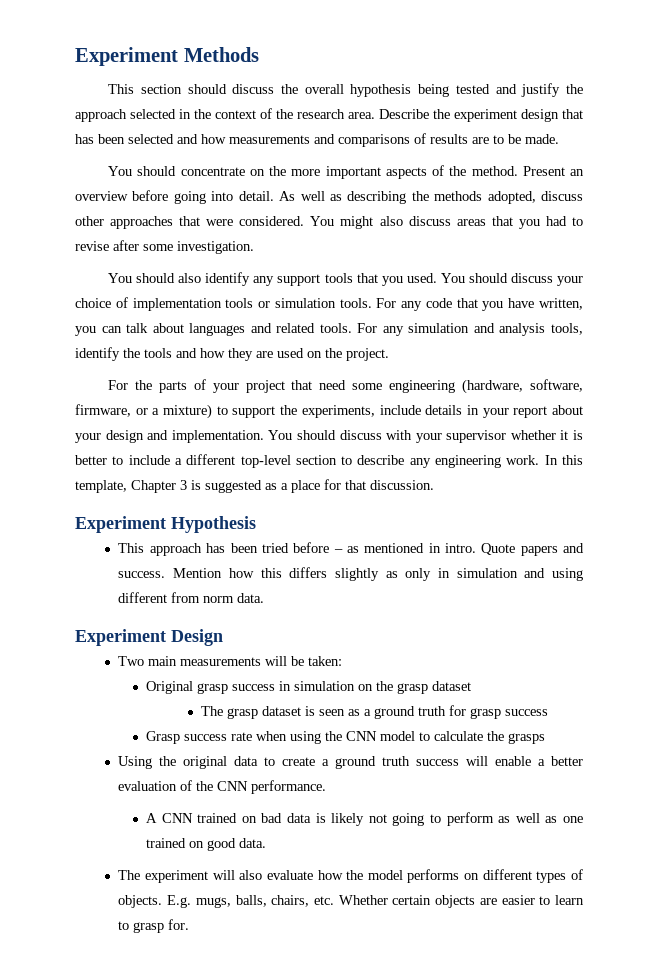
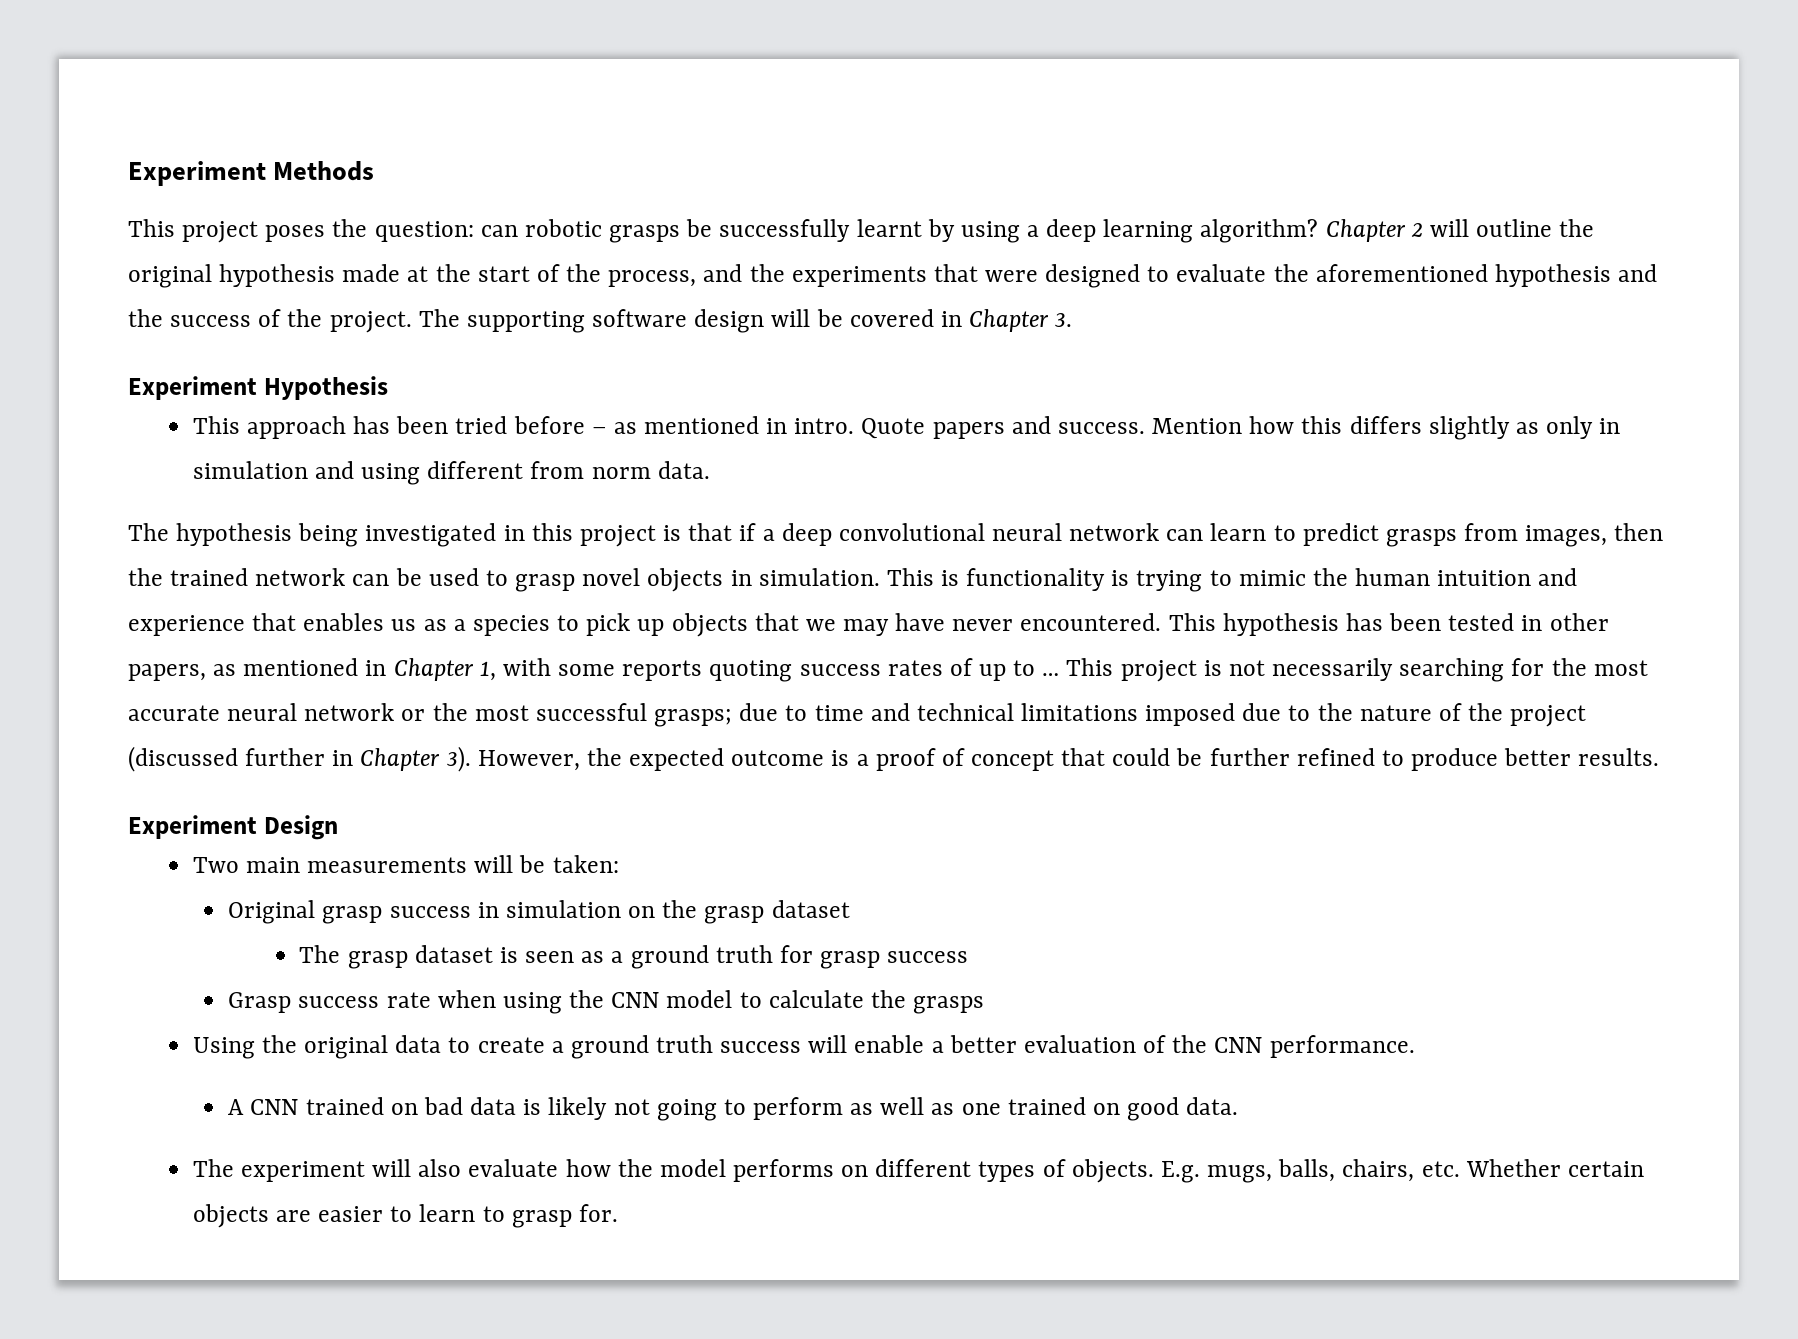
[140,83,583,97] [75,108,583,122] [75,133,559,147] [108,165,584,179] [75,190,583,204] [75,216,584,229] [75,240,254,254] [108,272,584,286] [75,297,583,311] [75,323,583,336] [75,347,389,361] [108,379,583,394] [75,404,583,419] [75,430,583,443] [75,454,584,468] [75,479,434,493] section should discuss the overall hypothesis being tested and justify the approach selected in the context of the research area. Describe the experiment design that has been selected and how measurements and comparisons of results are to be made. // You should concentrate on the more important aspects of the method. Present an overview before going into detail. As well as describing the methods adopted, discuss other approaches that were considered. You might also discuss areas that you had to revise after some investigation. // You should also identify any support tools that you used. You should discuss your choice of implementation tools or simulation tools. For any code that you have written, you can talk about languages and related tools. For any simulation and analysis tools, identify the tools and how they are used on the project. // For the parts of your project that need some engineering (hardware, software, firmware, or a mixture) to support the experiments, include details in your report about your design and implementation. You should discuss with your supervisor whether it is better to include a different top-level section to describe any engineering work. In this template, Chapter 3 is suggested as a place for that discussion. -> [182,219,1595,243] [128,264,1658,288] [128,309,1073,333] project poses the question: can robotic grasps be successfully learnt by using a deep learning algorithm? Chapter 2 will outline the original hypothesis made at the start of the process, and the experiments that were designed to evaluate the aforementioned hypothesis and the success of the project. The supporting software design will be covered in Chapter 3.
(265, 598) none -> [128,523,1664,547] [128,568,1578,592] [128,613,1609,637] [128,658,1648,682] [128,703,1587,727] [128,746,1660,772] // The hypothesis being investigated in this project is that if a deep convolutional neural network can learn to predict grasps from images, then the trained network can be used to grasp novel objects in simulation. This is functionality is trying to mimic the human intuition and experience that enables us as a species to pick up objects that we may have never encountered. This hypothesis has been tested in other papers, as mentioned in Chapter 1, with some reports quoting success rates of up to … This project is not necessarily searching for the most accurate neural network or the most successful grasps; due to time and technical limitations imposed due to the nature of the project (discussed further in Chapter 3). However, the expected outcome is a proof of concept that could be further refined to produce better results.

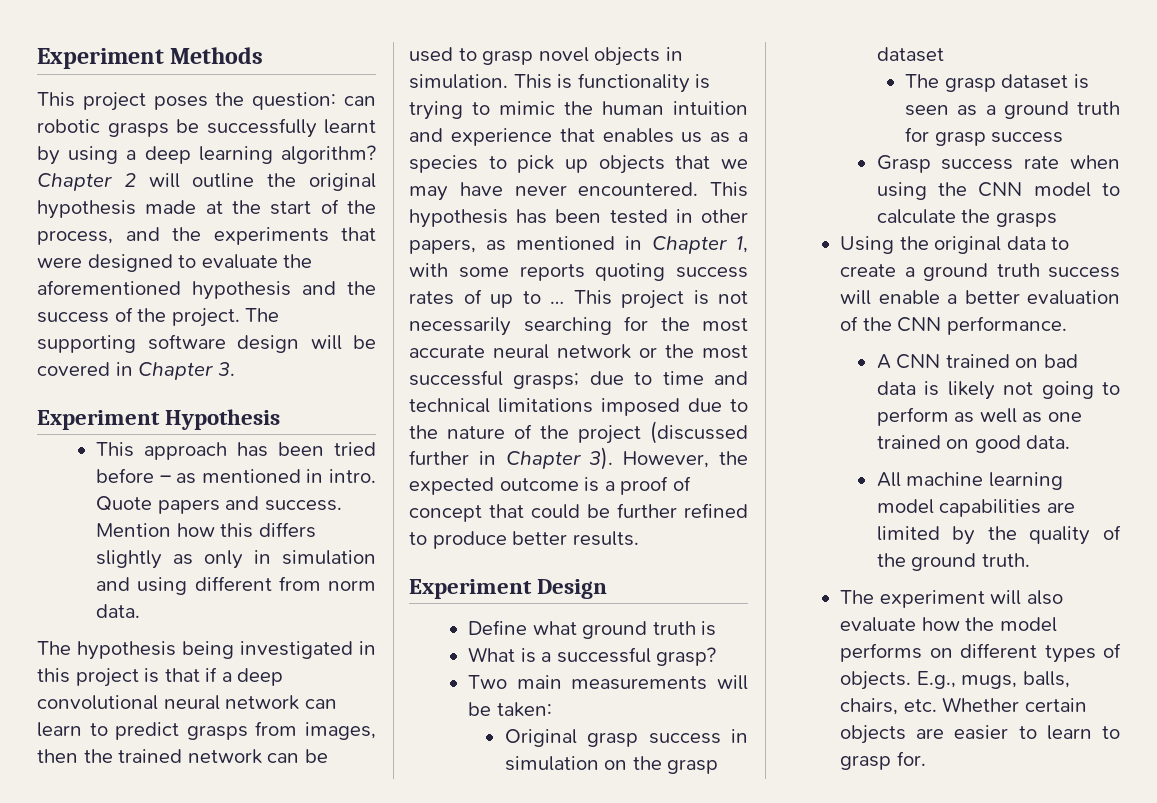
(338, 827) none -> [468,620,717,639] [468,647,717,666] // Define what ground truth is // What is a successful grasp?
(1239, 1106) none -> [876,472,1063,490] [876,499,1075,517] [876,525,1121,545] [876,553,1030,571] // All machine learning model capabilities are limited by the quality of the ground truth.
[1160,1161,1200,1183] E.g. -> [916,671,956,689] E.g.,

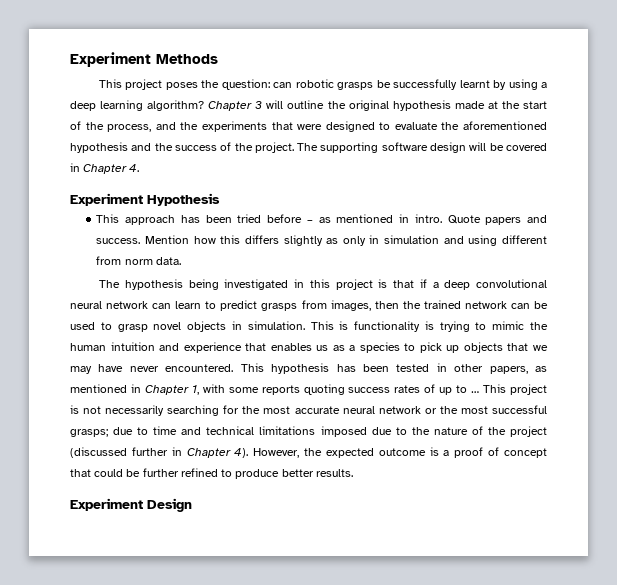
[123,173,136,187] 2 -> [255,101,263,109] 3
[217,362,235,376] 3. -> [129,164,140,172] 4.
[589,447,614,470] 3). -> [234,448,249,458] 4).
[468,620,717,639] [468,647,717,666] [468,675,748,690] [468,702,552,717] [504,729,748,747] [504,756,719,774] [876,47,944,62] [905,74,1089,92] [905,101,1120,119] [905,127,1064,146] [876,155,1120,173] [876,182,1120,200] [876,209,1057,227] [840,236,1070,254] [840,263,1120,281] [840,290,1120,305] [840,316,1067,335] [876,354,1078,369] [876,381,1120,400] [876,407,1082,426] [876,435,1071,453] [876,472,1063,490] [876,499,1075,517] [876,525,1121,545] [876,553,1030,571] [840,590,1063,608] [840,617,1057,632] [840,643,1121,663] [840,671,1070,690] [840,697,1087,715] [840,725,1120,744] [840,751,926,770] // Define what ground truth is // What is a successful grasp? // Two main measurements will be taken: // Original grasp success in simulation on the grasp dataset // The grasp dataset is seen as a ground truth for grasp success // Grasp success rate when using the CNN model to calculate the grasps // Using the original data to create a ground truth success will enable a better evaluation of the CNN performance. // A CNN trained on bad data is likely not going to perform as well as one trained on good data. // All machine learning model capabilities are limited by the quality of the ground truth. // The experiment will also evaluate how the model performs on different types of objects. E.g., mugs, balls, chairs, etc. Whether certain objects are easier to learn to grasp for. -> (192, 505) none

